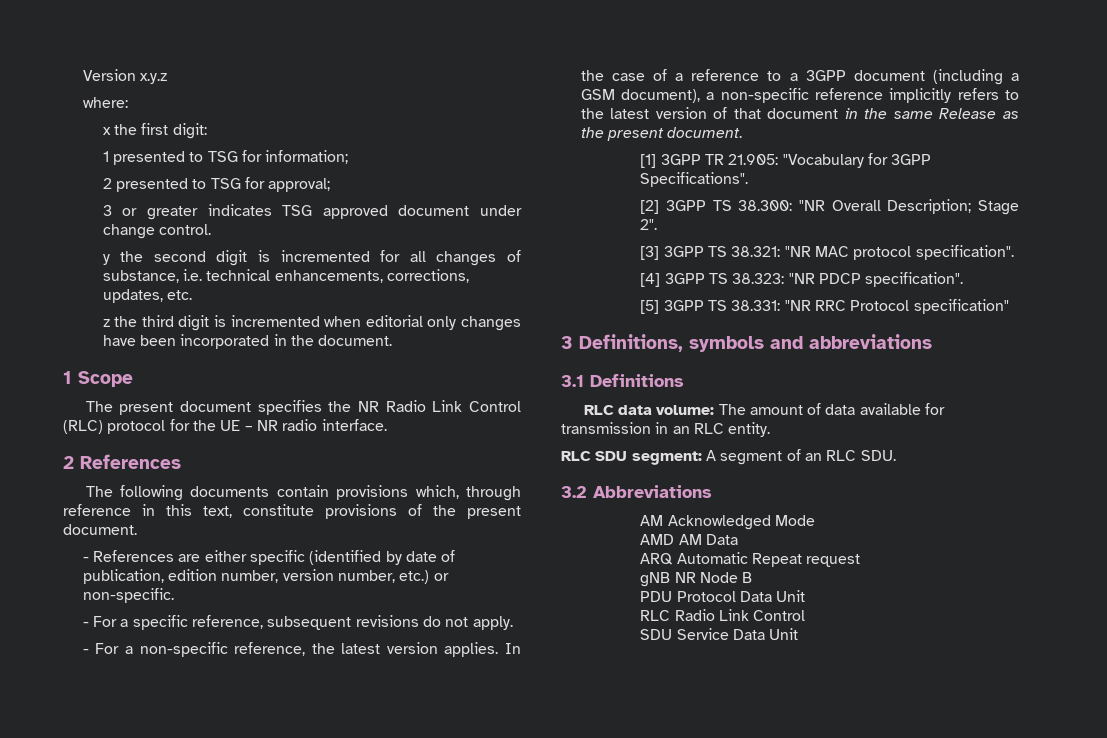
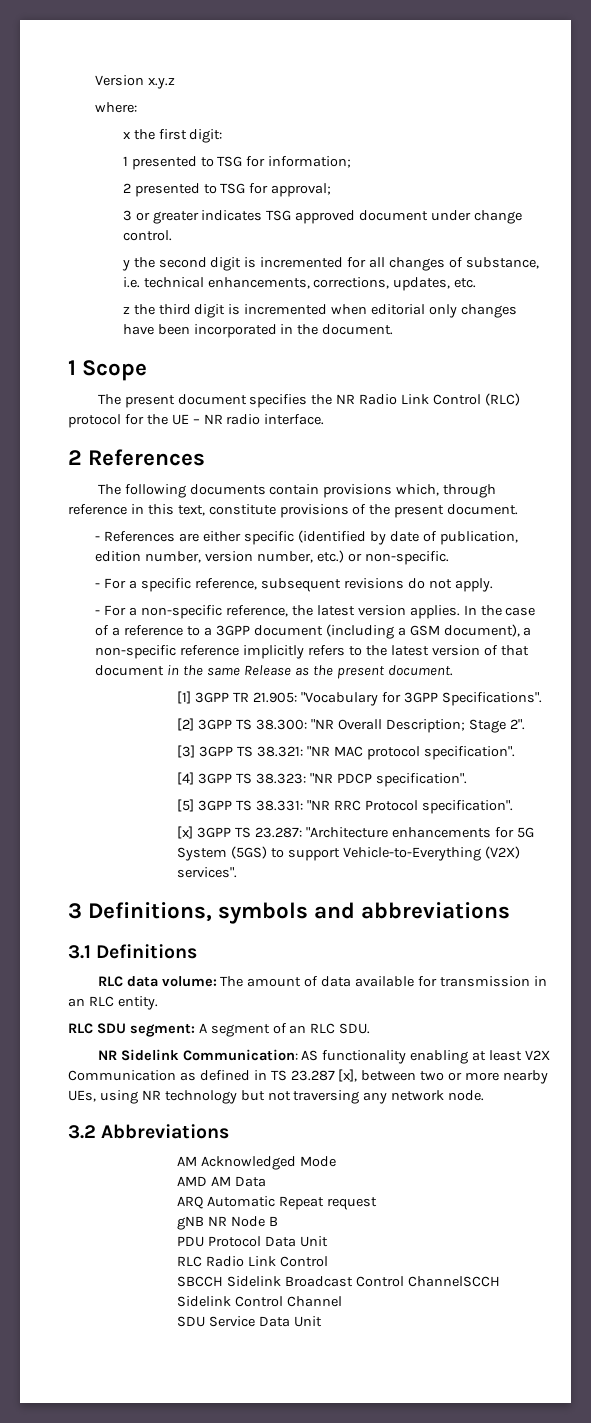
[913,299,1009,314] specification" -> [421,800,513,814] [177,826,534,839] [177,846,521,861] [177,867,238,878] specification". // [x] 3GPP TS 23.287: "Architecture enhancements for 5G System (5GS) to support Vehicle-to-Everything (V2X) services".
(896, 455) none -> [97,1049,551,1064] [68,1069,549,1084] [68,1090,485,1104] // NR Sidelink Communication: AS functionality enabling at least V2X Communication as defined in TS 23.287 [x], between two or more nearby UEs, using NR technology but not traversing any network node.
(806, 615) none -> [177,1276,501,1287] [177,1296,343,1307] // SBCCH Sidelink Broadcast Control ChannelSCCH Sidelink Control Channel

